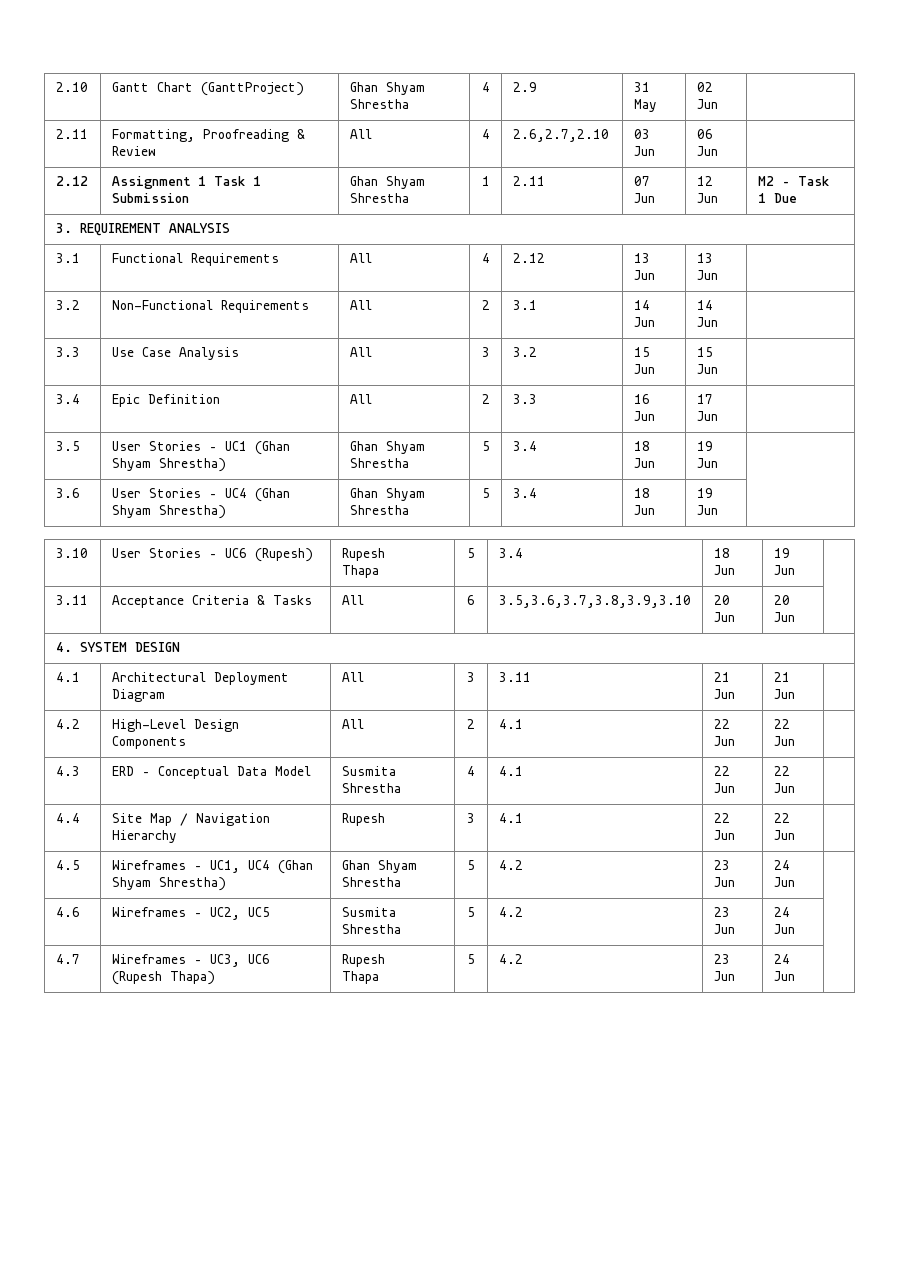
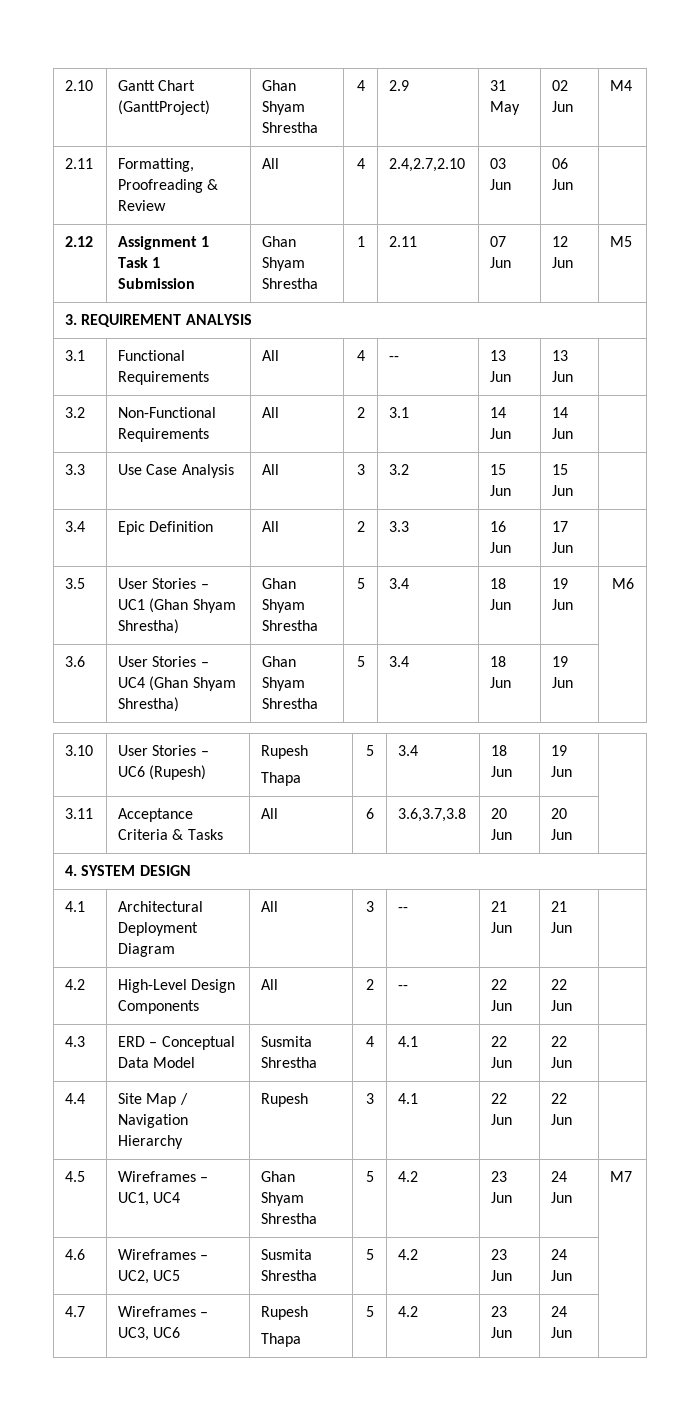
(718, 104) none -> [610,80,633,91] M4
[512,129,609,142] 2.6,2.7,2.10 -> [389,158,466,172] 2.4,2.7,2.10
[757,176,829,186] [757,193,797,203] M2 – Task 1 Due -> [610,236,633,247] M5
[512,253,545,263] 2.12 -> [389,356,400,361] --
(718, 463) none -> [611,578,634,589] M6
[498,595,691,608] 3.5,3.6,3.7,3.8,3.9,3.10 -> [398,808,467,822] 3.6,3.7,3.8
[498,672,531,682] 3.11 -> [398,907,409,912] --
[498,719,523,729] 4.1 -> [398,985,409,990] --
[277,860,313,874] [111,877,226,891] (Ghan Shyam Shrestha) -> (181, 1197) none
(795, 882) none -> [610,1171,633,1182] M7
[111,971,215,985] (Rupesh Thapa) -> (181, 1332) none

